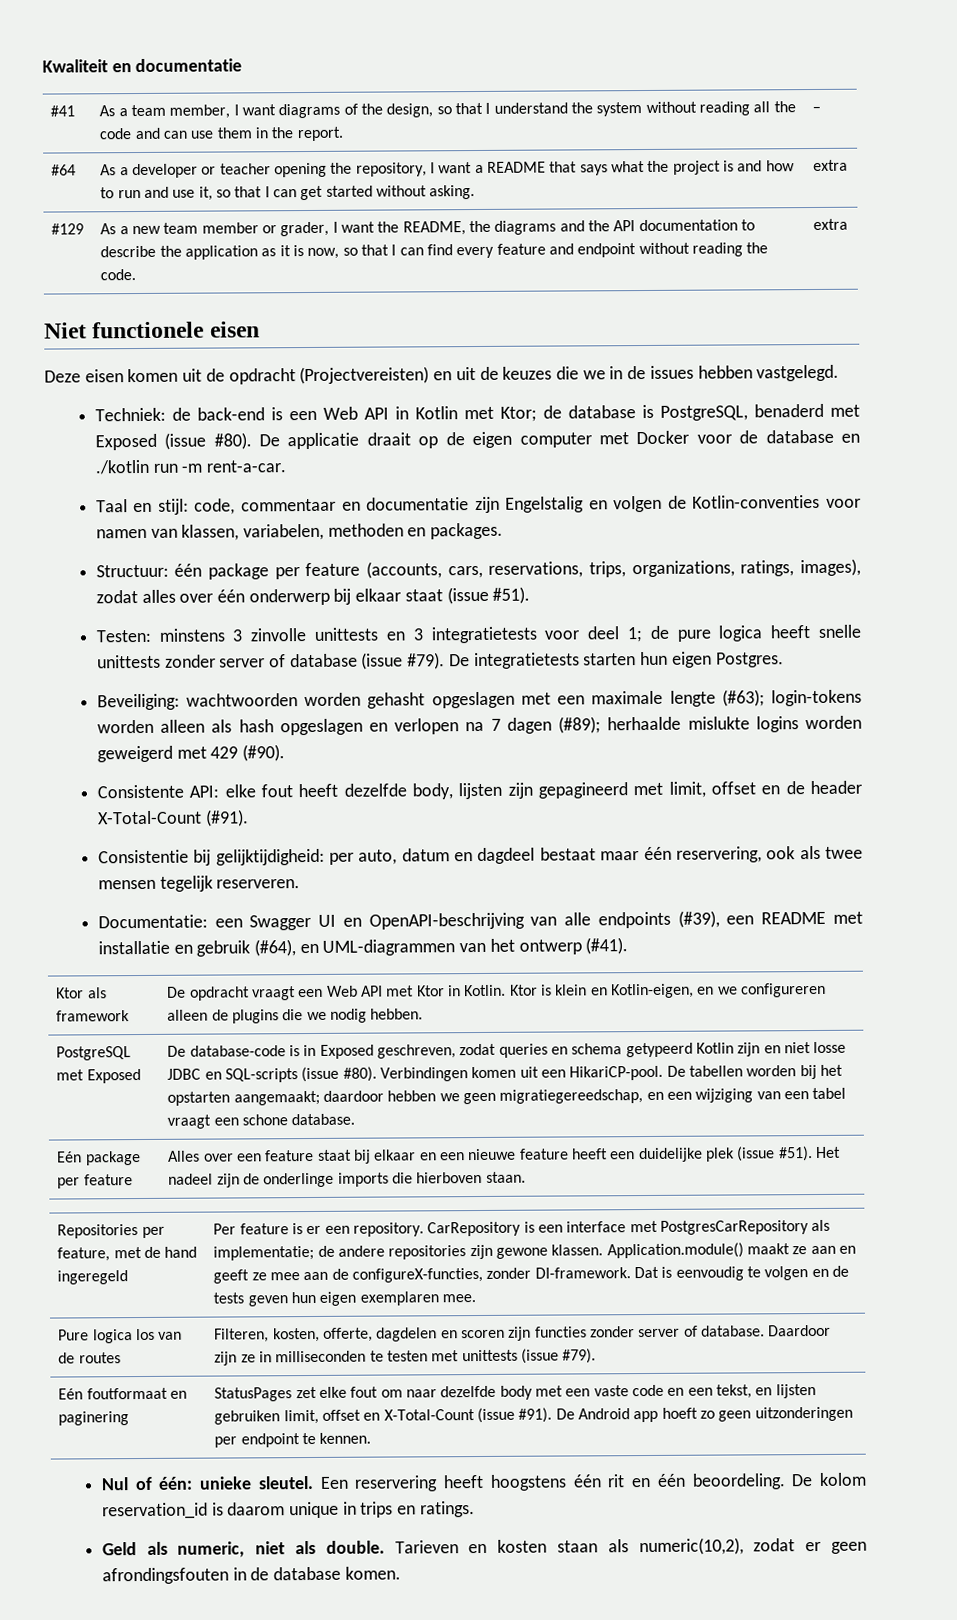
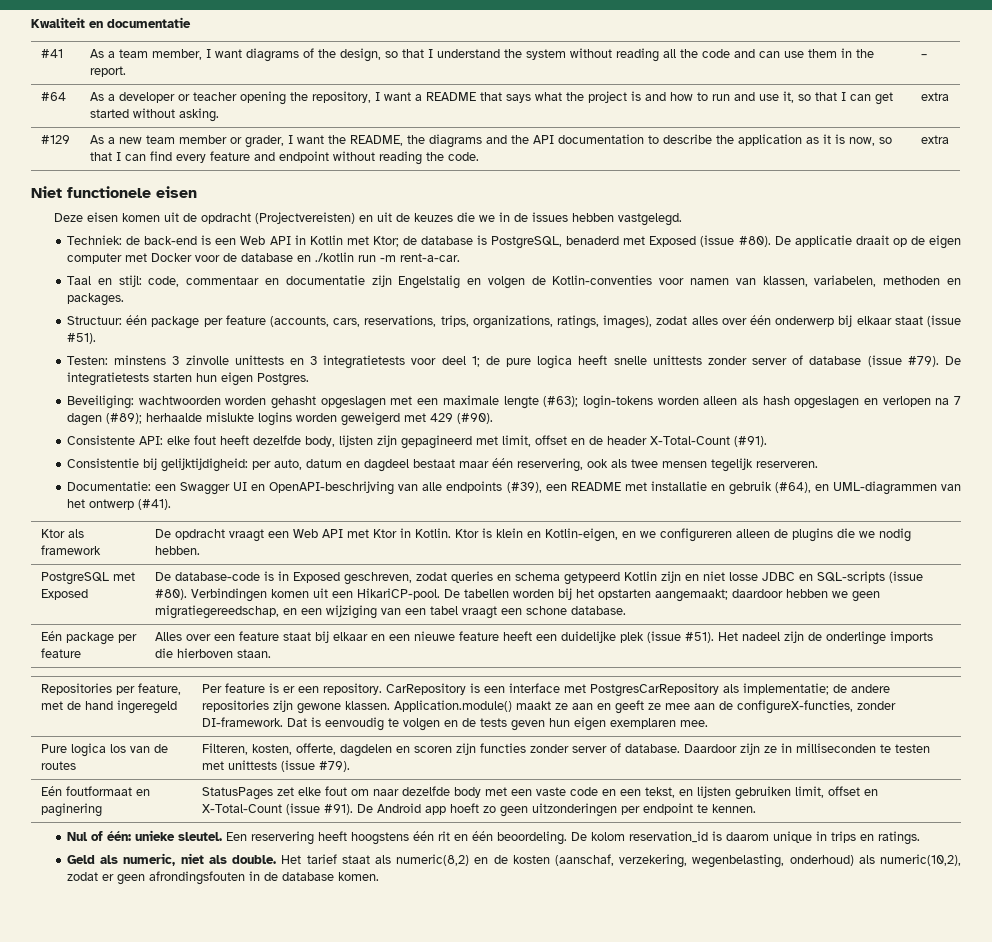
[394,1539,599,1554] Tarieven en kosten staan -> [281,854,854,868] Het tarief staat als numeric(8,2) en de kosten (aanschaf, verzekering, wegenbelasting, onderhoud)

